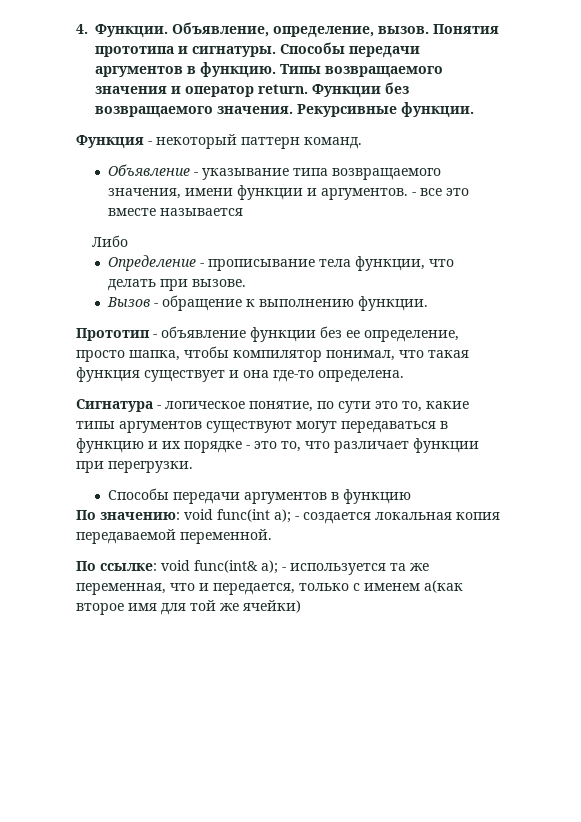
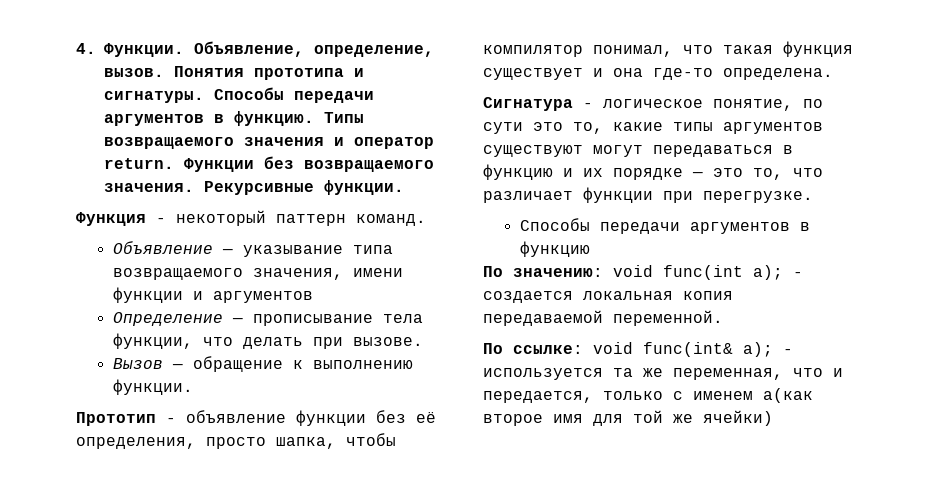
[193,172,198,176] - -> [221,249,233,254] —
[320,188,469,200] [107,208,243,216] [92,235,129,247] аргументов. - все это вместе называется // Либо -> [212,291,313,303] аргументов
[199,263,204,267] - -> [231,318,243,323] —
[153,303,158,307] - -> [171,364,183,369] —
[346,330,459,342] ее определение, -> [416,412,436,423] [76,437,196,449] её определения,
[246,445,250,449] - -> [692,172,703,177] —
[108,461,193,473] перегрузки. -> [703,191,813,203] перегрузке.

